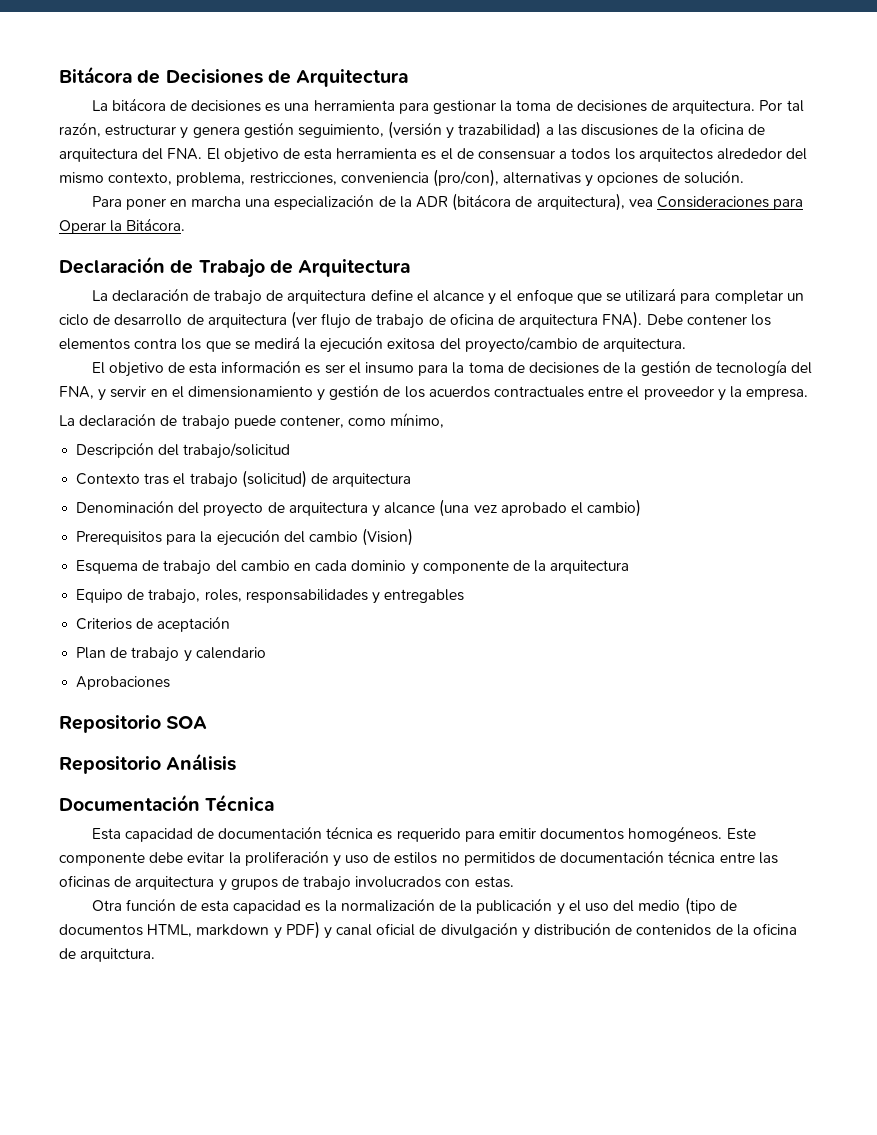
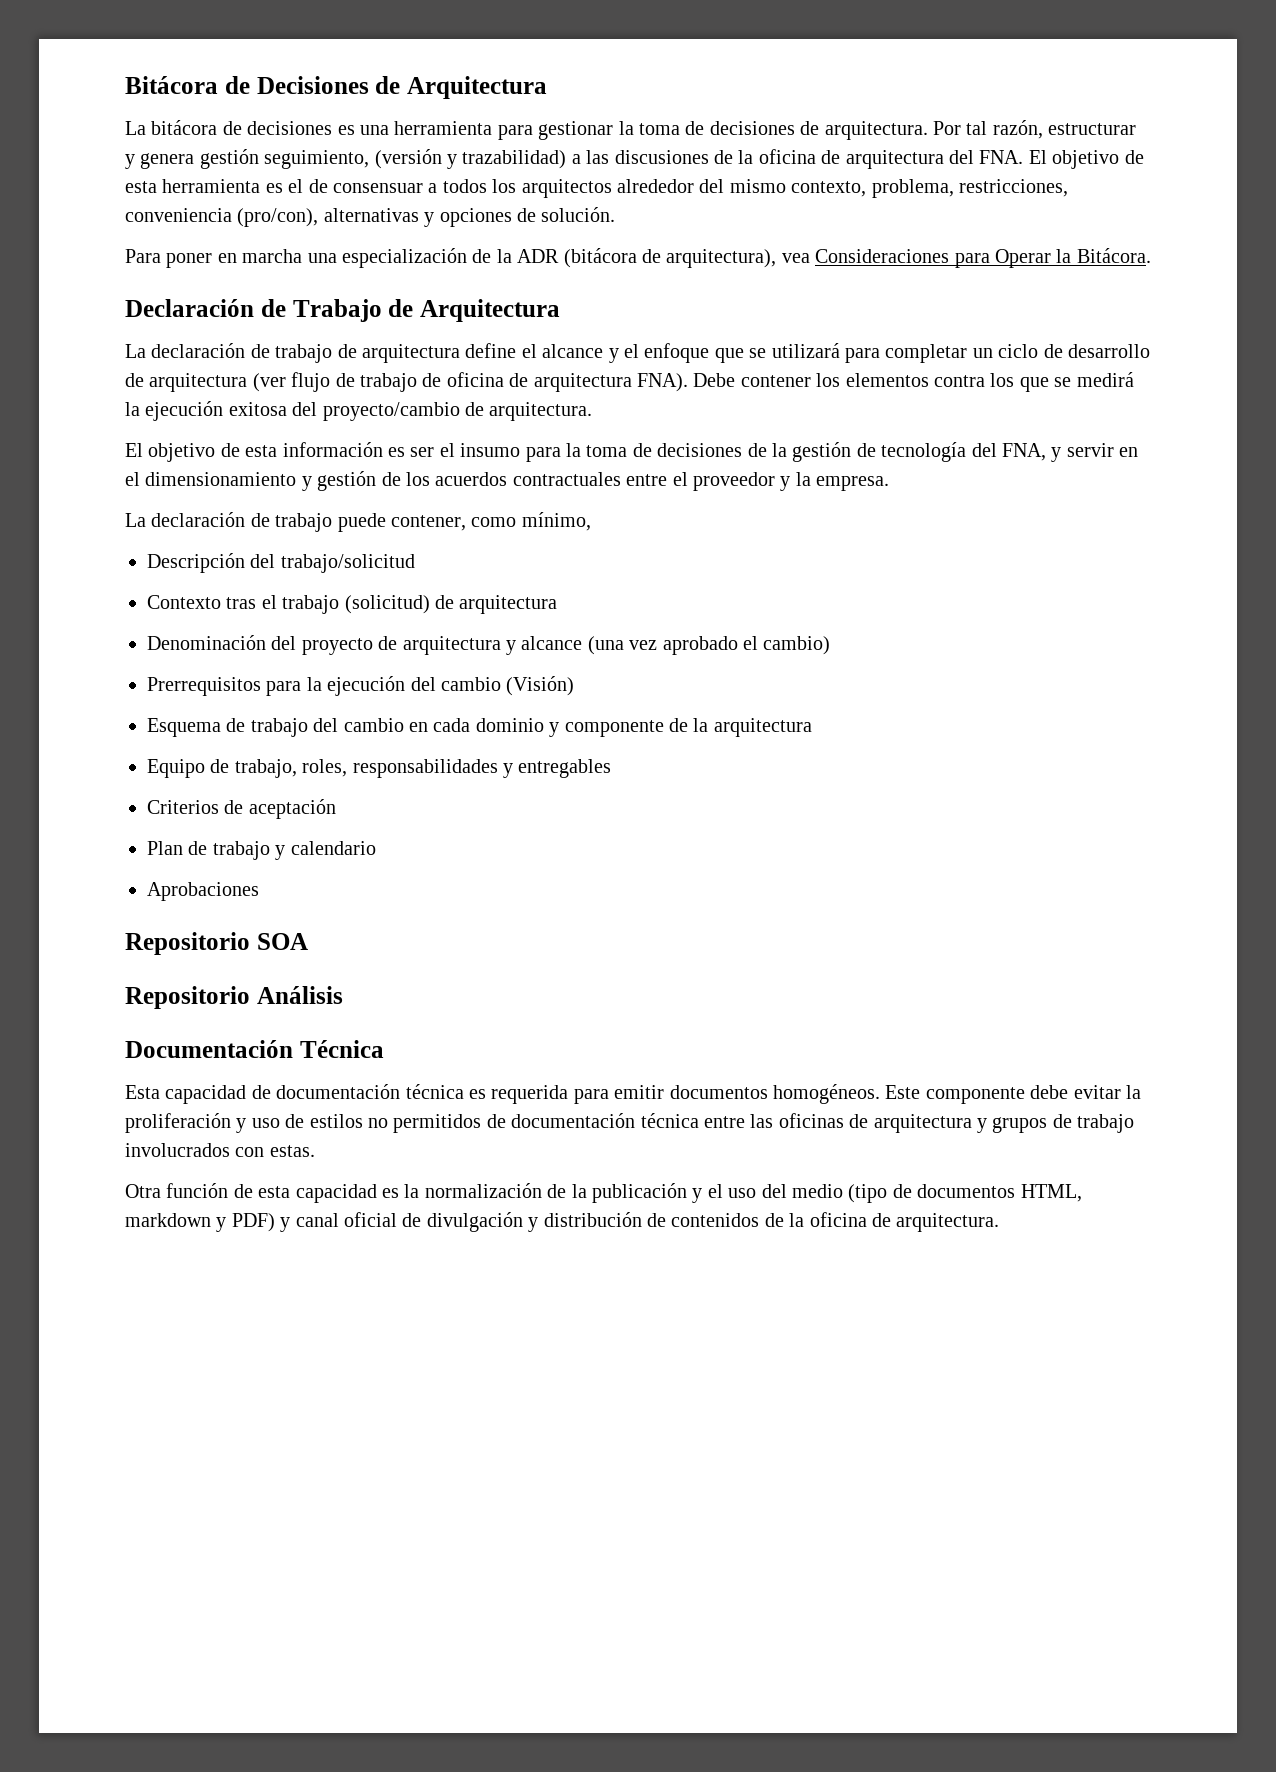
[76,531,163,545] Prerequisitos -> [147,677,261,696] Prerrequisitos
[362,528,414,546] (Vision) -> [506,676,575,696] (Visión)
[396,828,461,842] requerido -> [491,1085,569,1104] requerida
[80,948,156,962] arquitctura. -> [896,1213,1000,1232] arquitectura.

